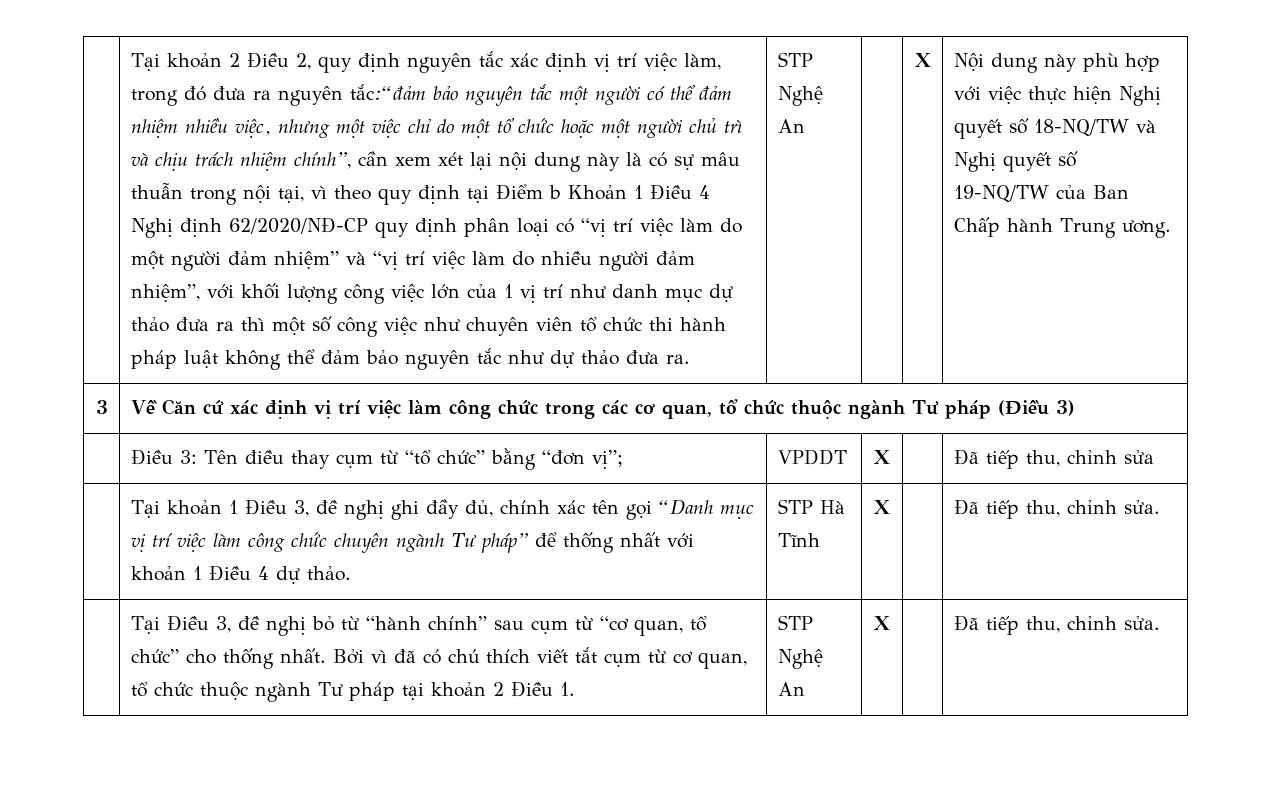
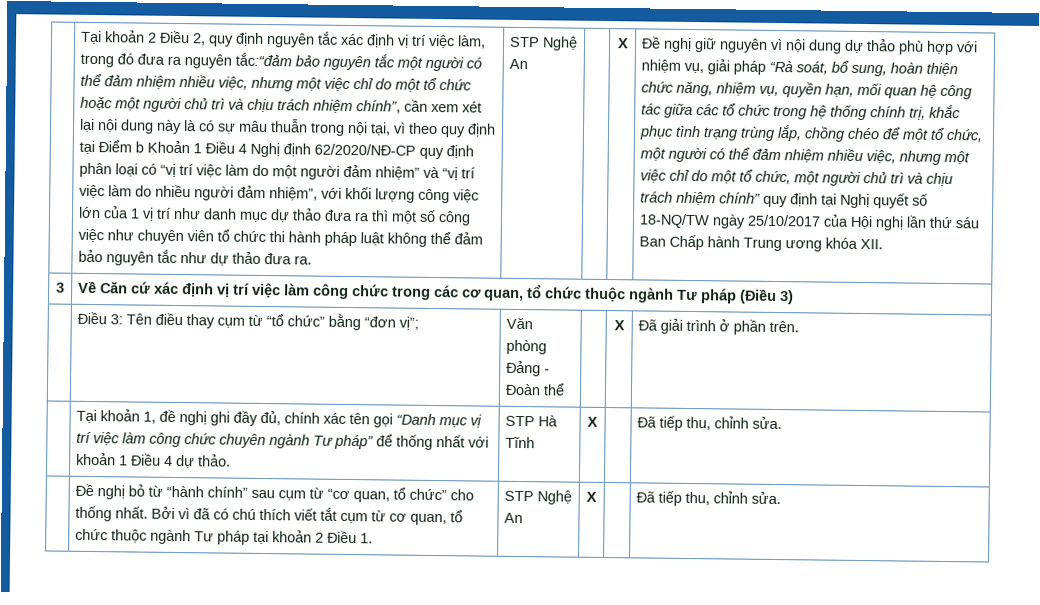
[953,53,1160,73] [953,86,1161,106] [953,118,1156,139] [953,151,1078,172] [953,185,1086,203] Nội dung này phù hợp với việc thực hiện Nghị quyết số 18-NQ/TW và Nghị quyết số 19-NQ/TW của -> [641,36,979,56] [641,59,959,77] [641,80,973,100] [641,103,962,121] [639,125,984,143] [640,147,971,165] [640,169,954,187] [640,191,929,209] [639,213,981,231] Đề nghị giữ nguyên vì nội dung dự thảo phù hợp với nhiệm vụ, giải pháp “Rà soát, bổ sung, hoàn thiện chức năng, nhiệm vụ, quyền hạn, mối quan hệ công tác giữa các tổ chức trong hệ thống chính trị, khắc phục tình trạng trùng lắp, chồng chéo để một tổ chức, một người có thể đảm nhiệm nhiều việc, nhưng một việc chỉ do một tổ chức, một người chủ trì và chịu trách nhiệm chính” quy định tại Nghị quyết số 18-NQ/TW ngày 25/10/2017 của Hội nghị lần thứ sáu
[1121,220,1171,238] ương. -> [785,237,884,252] ương khóa XII.
[777,449,847,465] [874,450,890,464] [953,449,1154,469] [130,499,309,519] VPDDT | X | | Đã tiếp thu, chỉnh sửa // | Tại khoản 1 Điều 3, -> [506,316,534,330] [506,339,548,355] [506,360,551,377] [505,383,566,396] [613,320,625,331] [638,318,800,335] [76,409,157,424] Văn phòng Đảng - Đoàn thể | | X | Đã giải trình ở phần trên. // | Tại khoản 1,
[130,615,260,635] Tại Điều 3, đề -> [75,483,95,497] Đề

